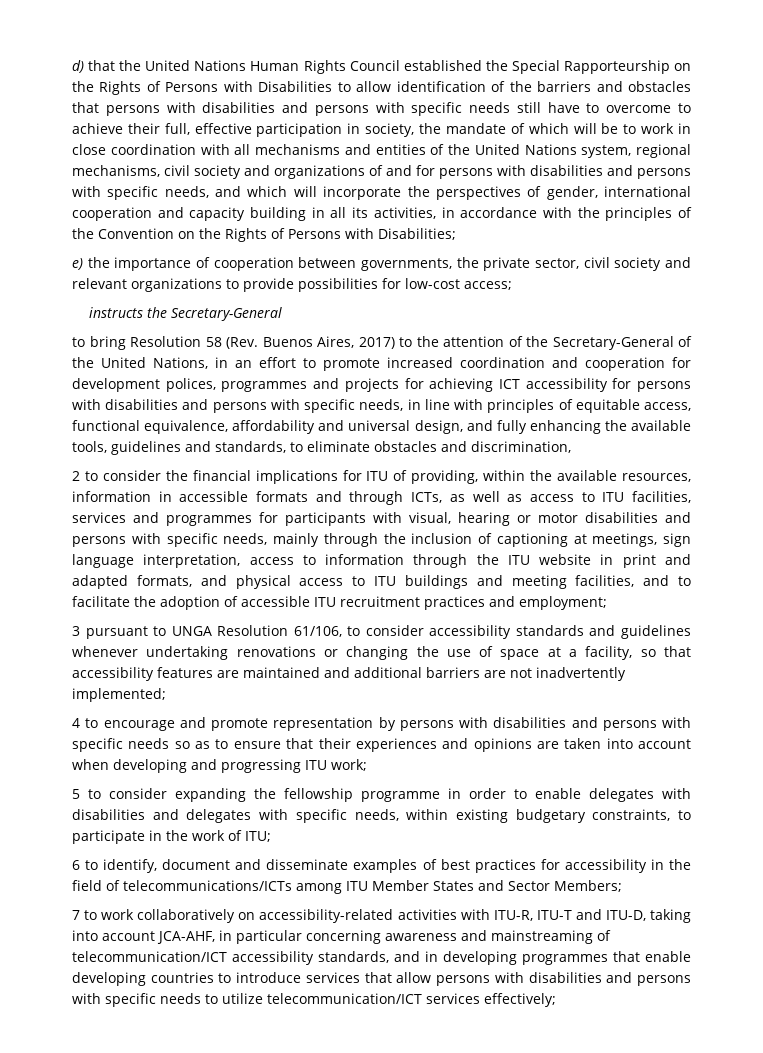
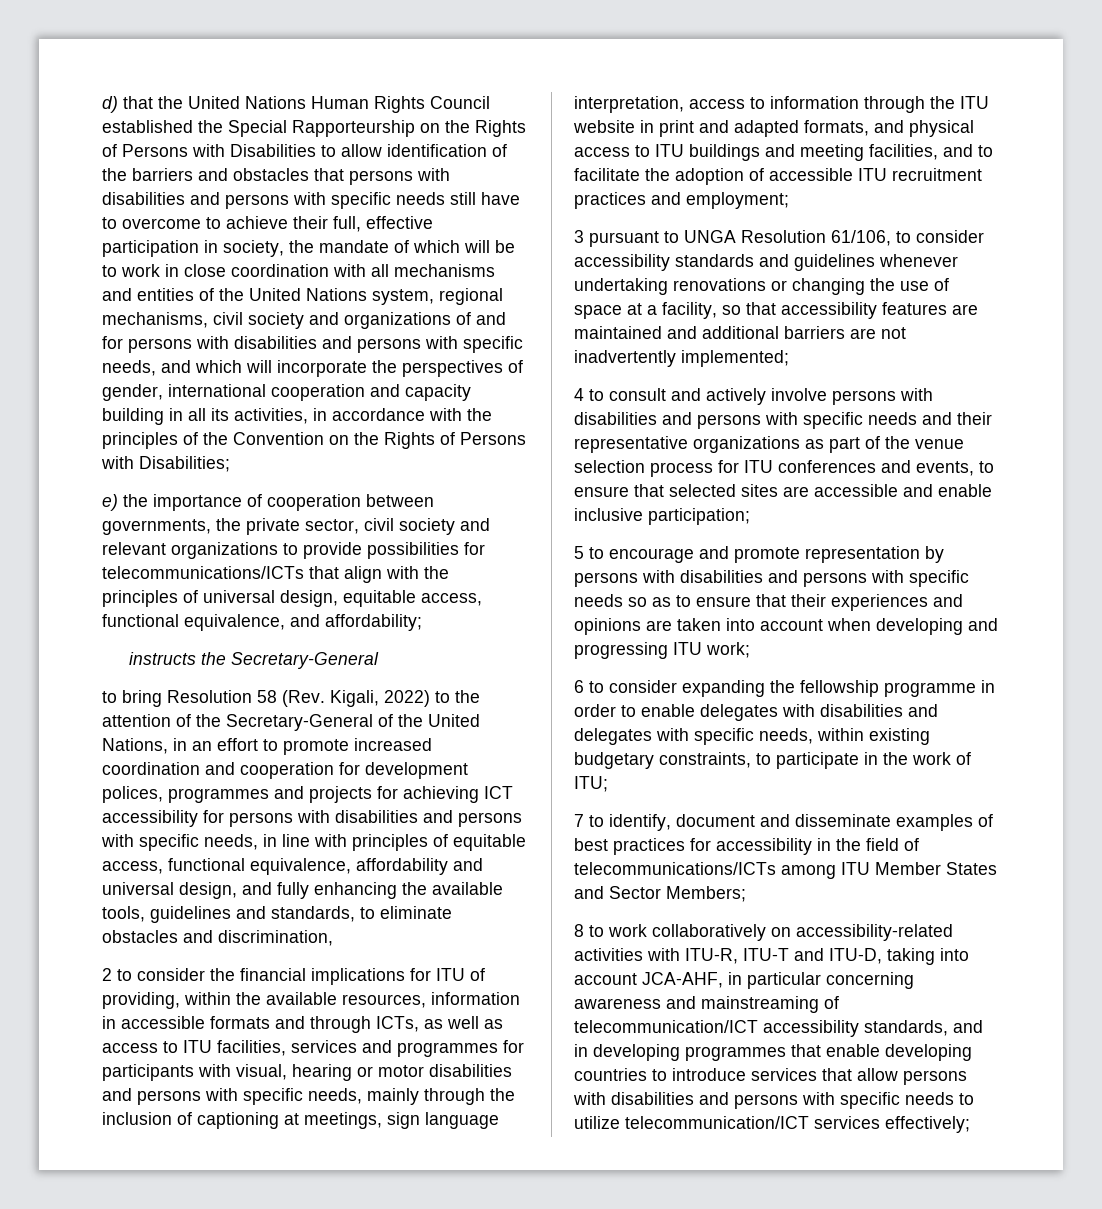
[405,278,512,290] low-cost access; -> [102,566,449,583] [102,590,482,607] [102,614,422,631] telecommunications/ICTs that align with the principles of universal design, equitable access, functional equivalence, and affordability;
[262,336,395,349] Buenos Aires, 2017) -> [330,690,430,707] Kigali, 2022)
(99, 723) none -> [609,388,933,405] [574,412,992,429] [574,436,964,453] [574,460,994,477] [574,484,992,497] [574,508,750,525] [574,546,604,559] consult and actively involve persons with disabilities and persons with specific needs and their representative organizations as part of the venue selection process for ITU conferences and events, to ensure that selected sites are accessible and enable inclusive participation; // 5 to
[72,789,80,799] 5 -> [574,680,584,693] 6
[72,860,80,870] 6 -> [574,814,584,827] 7
[72,910,80,920] 7 -> [574,924,584,937] 8

